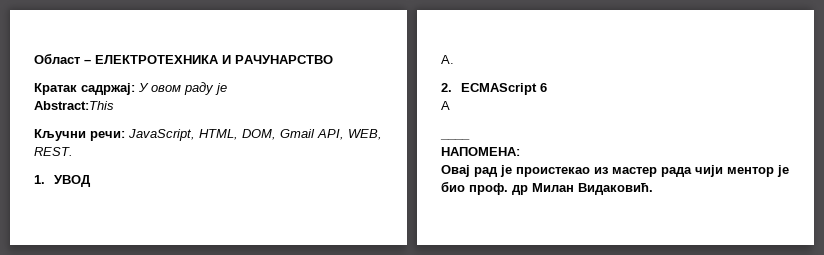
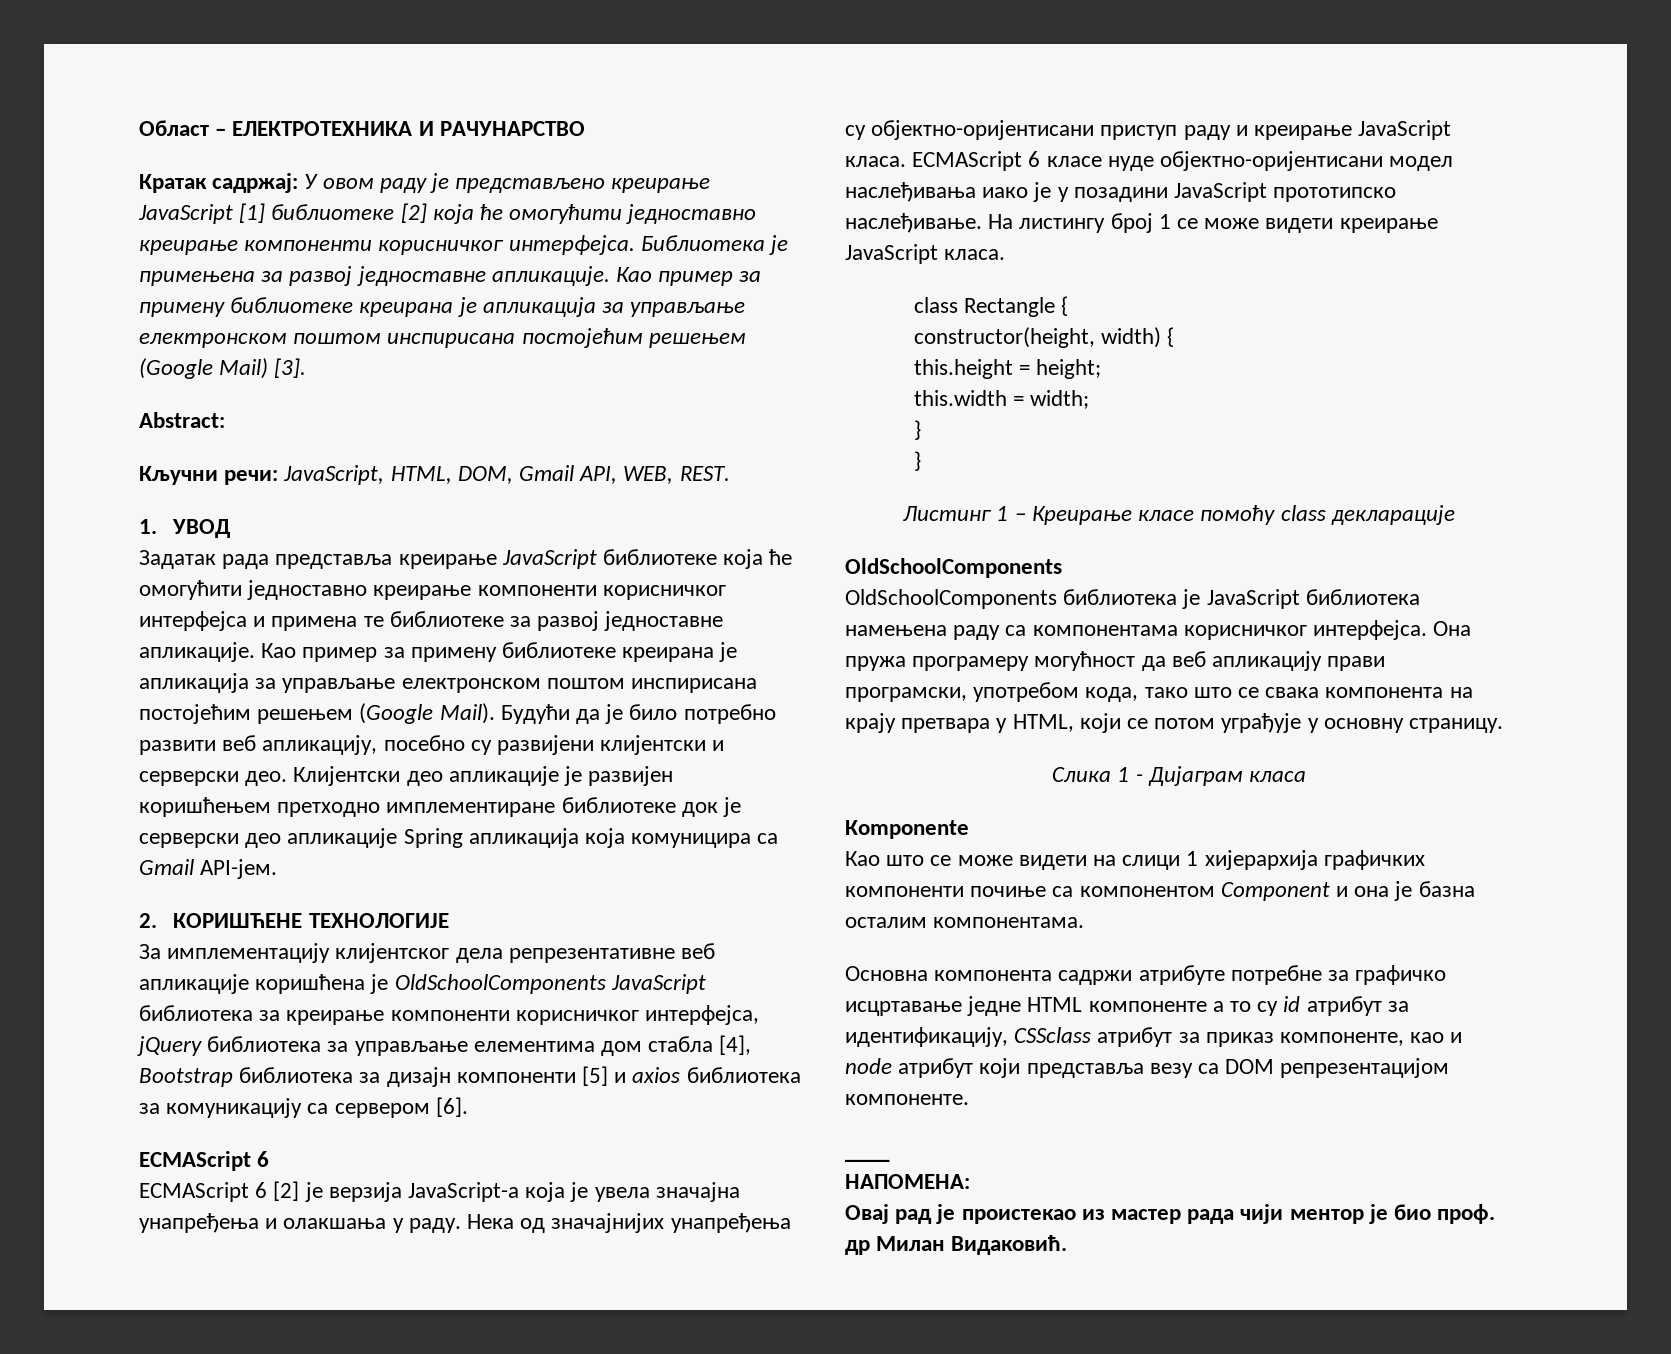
[34,101,114,110] // Abstract:This -> [455,178,711,193] [138,203,757,224] [139,235,789,255] [139,266,762,286] [139,297,746,317] [139,328,746,348] [139,358,307,379] [139,412,225,428] представљено креирање JavaScript [1] библиотеке [2] која ће омогућити једноставно креирање компоненти корисничког интерфејса. Библиотека је примењена за развој једноставне апликације. Као пример за примену библиотеке креирана је апликација за управљање електронском поштом инспирисана постојећим решењем (Google Mail) [3]. // Abstract:
[441,55,454,64] [441,83,547,95] [441,101,450,110] A. // 2. ECMAScript 6 // А -> [139,549,793,569] [139,580,726,600] [139,611,724,631] [139,642,738,662] [139,673,758,693] [139,703,776,724] [139,735,725,755] [139,766,674,786] [139,797,742,817] [139,828,779,848] [139,859,278,879] [139,913,449,928] [139,943,716,963] [139,974,706,994] [139,1005,760,1025] [137,1035,752,1056] [139,1066,801,1087] [139,1097,468,1118] [139,1151,270,1171] [139,1181,740,1202] [139,1213,791,1233] [845,120,1452,140] [845,151,1454,171] [845,182,1397,202] [845,213,1438,233] [845,244,1006,264] [913,296,1069,317] [913,327,1175,348] [913,359,1102,379] [913,390,1090,409] [913,420,921,440] [913,451,921,471] [903,505,1455,525] [845,558,1062,578] [845,589,1420,609] [845,620,1472,640] [845,651,1386,671] [845,682,1473,702] [845,713,1504,733] [1052,766,1306,786] [845,820,969,839] [845,850,1425,870] [845,881,1475,901] [845,917,1085,928] [845,965,1447,985] [845,996,1409,1016] [845,1027,1463,1047] [845,1058,1450,1078] [845,1094,969,1105] Задатак рада представља креирање JavaScript библиотеке која ће омогућити једноставно креирање компоненти корисничког интерфејса и примена те библиотеке за развој једноставне апликације. Као пример за примену библиотеке креирана је апликација за управљање електронском поштом инспирисана постојећим решењем (Google Mail). Будући да је било потребно развити веб апликацију, посебно су развијени клијентски и серверски део. Клијентски део апликације је развијен коришћењем претходно имплементиране библиотеке док је серверски део апликације Spring апликација која комуницира са Gmail API-јем. // 2. КОРИШЋЕНЕ ТЕХНОЛОГИЈЕ // За имплементацију клијентског дела репрезентативне веб апликације коришћена је OldSchoolComponents JavaScript библиотека за креирање компоненти корисничког интерфејса, jQuery библиотека за управљање елементима дом стабла [4], Bootstrap библиотека за дизајн компоненти [5] и axios библиотека за комуникацију са сервером [6]. // ECMAScript 6 // ECMAScript 6 [2] је верзија JavaScript-а која је увела значајна унапређења и олакшања у раду. Нека од значајнијих унапређења су објектно-оријентисани приступ раду и креирање JavaScript класа. ECMAScript 6 класе нуде објектно-оријентисани модел наслеђивања иако је у позадини JavaScript прототипско наслеђивање. На листингу број 1 се може видети креирање JavaScript класа. // class Rectangle { // constructor(height, width) { // this.height = height; // this.width = width; // } // } // Листинг 1 – Креирање класе помоћу class декларације // OldSchoolComponents // OldSchoolComponents библиотека је JavaScript библиотека намењена раду са компонентама корисничког интерфејса. Она пружа програмеру могућност да веб апликацију прави програмски, употребом кода, тако што се свака компонента на крају претвара у HTML, који се потом уграђује у основну страницу. // Слика 1 - Дијаграм класа // Кomponente // Као што се може видети на слици 1 хијерархија графичких компоненти почиње са компонентом Component и она је базна осталим компонентама. // Основна компонента садржи атрибуте потребне за графичко исцртавање једне HTML компоненте а то су id атрибут за идентификацију, CSSclass атрибут за приказ компоненте, као и node атрибут који представља везу са DOM репрезентацијом компоненте.

